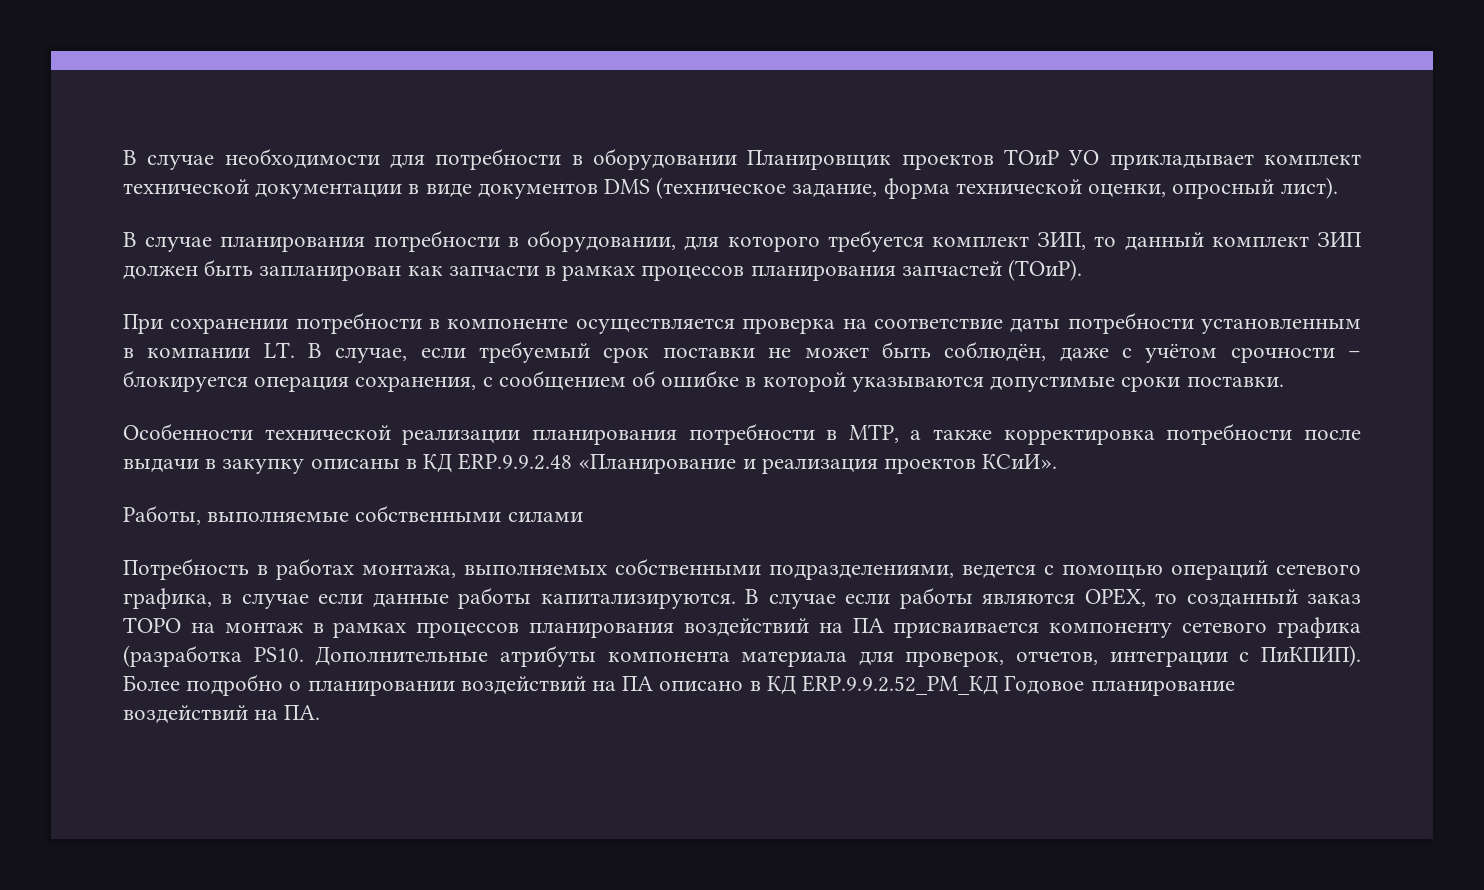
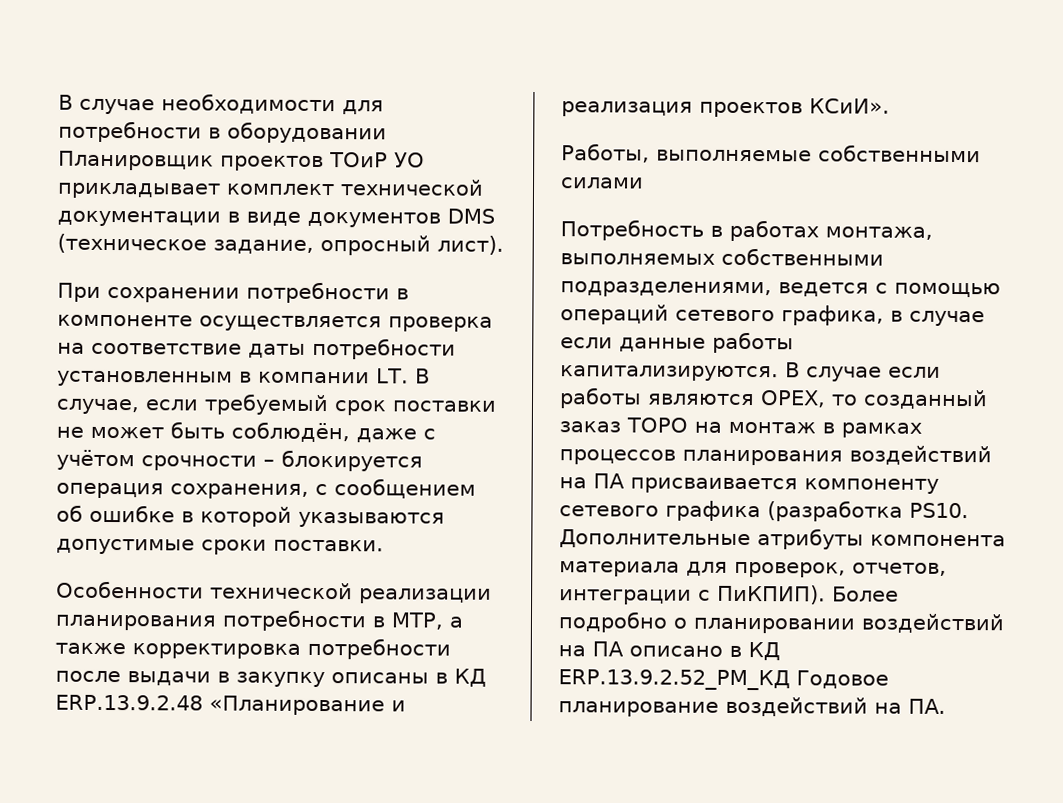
[883,178,1167,199] форма технической оценки, -> (314, 246) none
[123,230,1362,252] [123,259,1083,281] // В случае планирования потребности в оборудовании, для которого требуется комплект ЗИП, то данный комплект ЗИП должен быть запланирован как запчасти в рамках процессов планирования запчастей (ТОиР). -> (504, 245) none
[458,453,573,470] ERP.9.9.2.48 -> [55,694,203,711] ERP.13.9.2.48
[802,675,999,695] ERP.9.9.2.52_PM_КД -> [558,669,790,691] ERP.13.9.2.52_PM_КД

